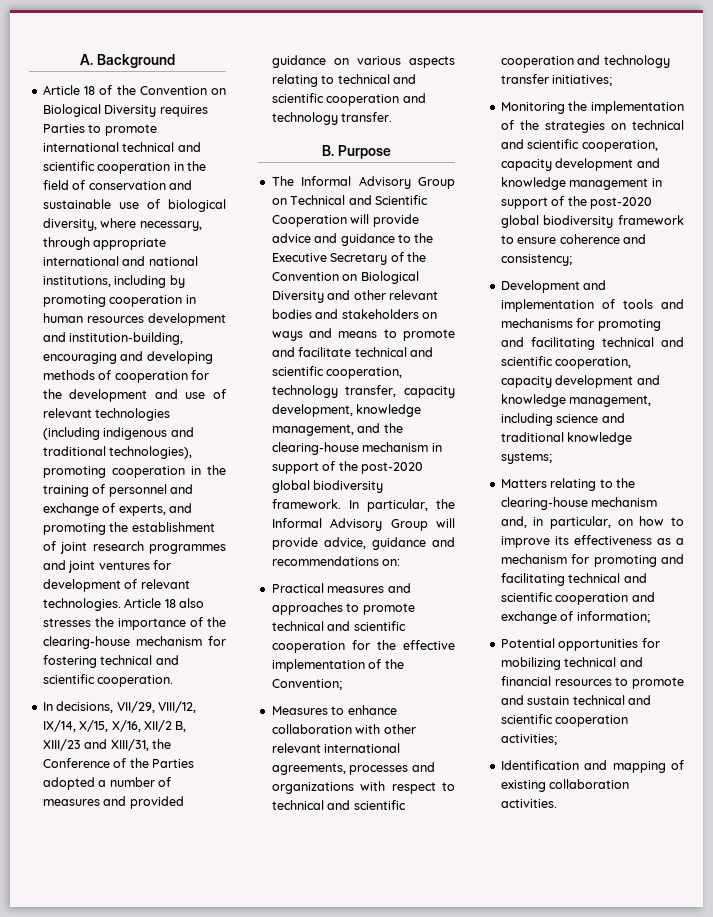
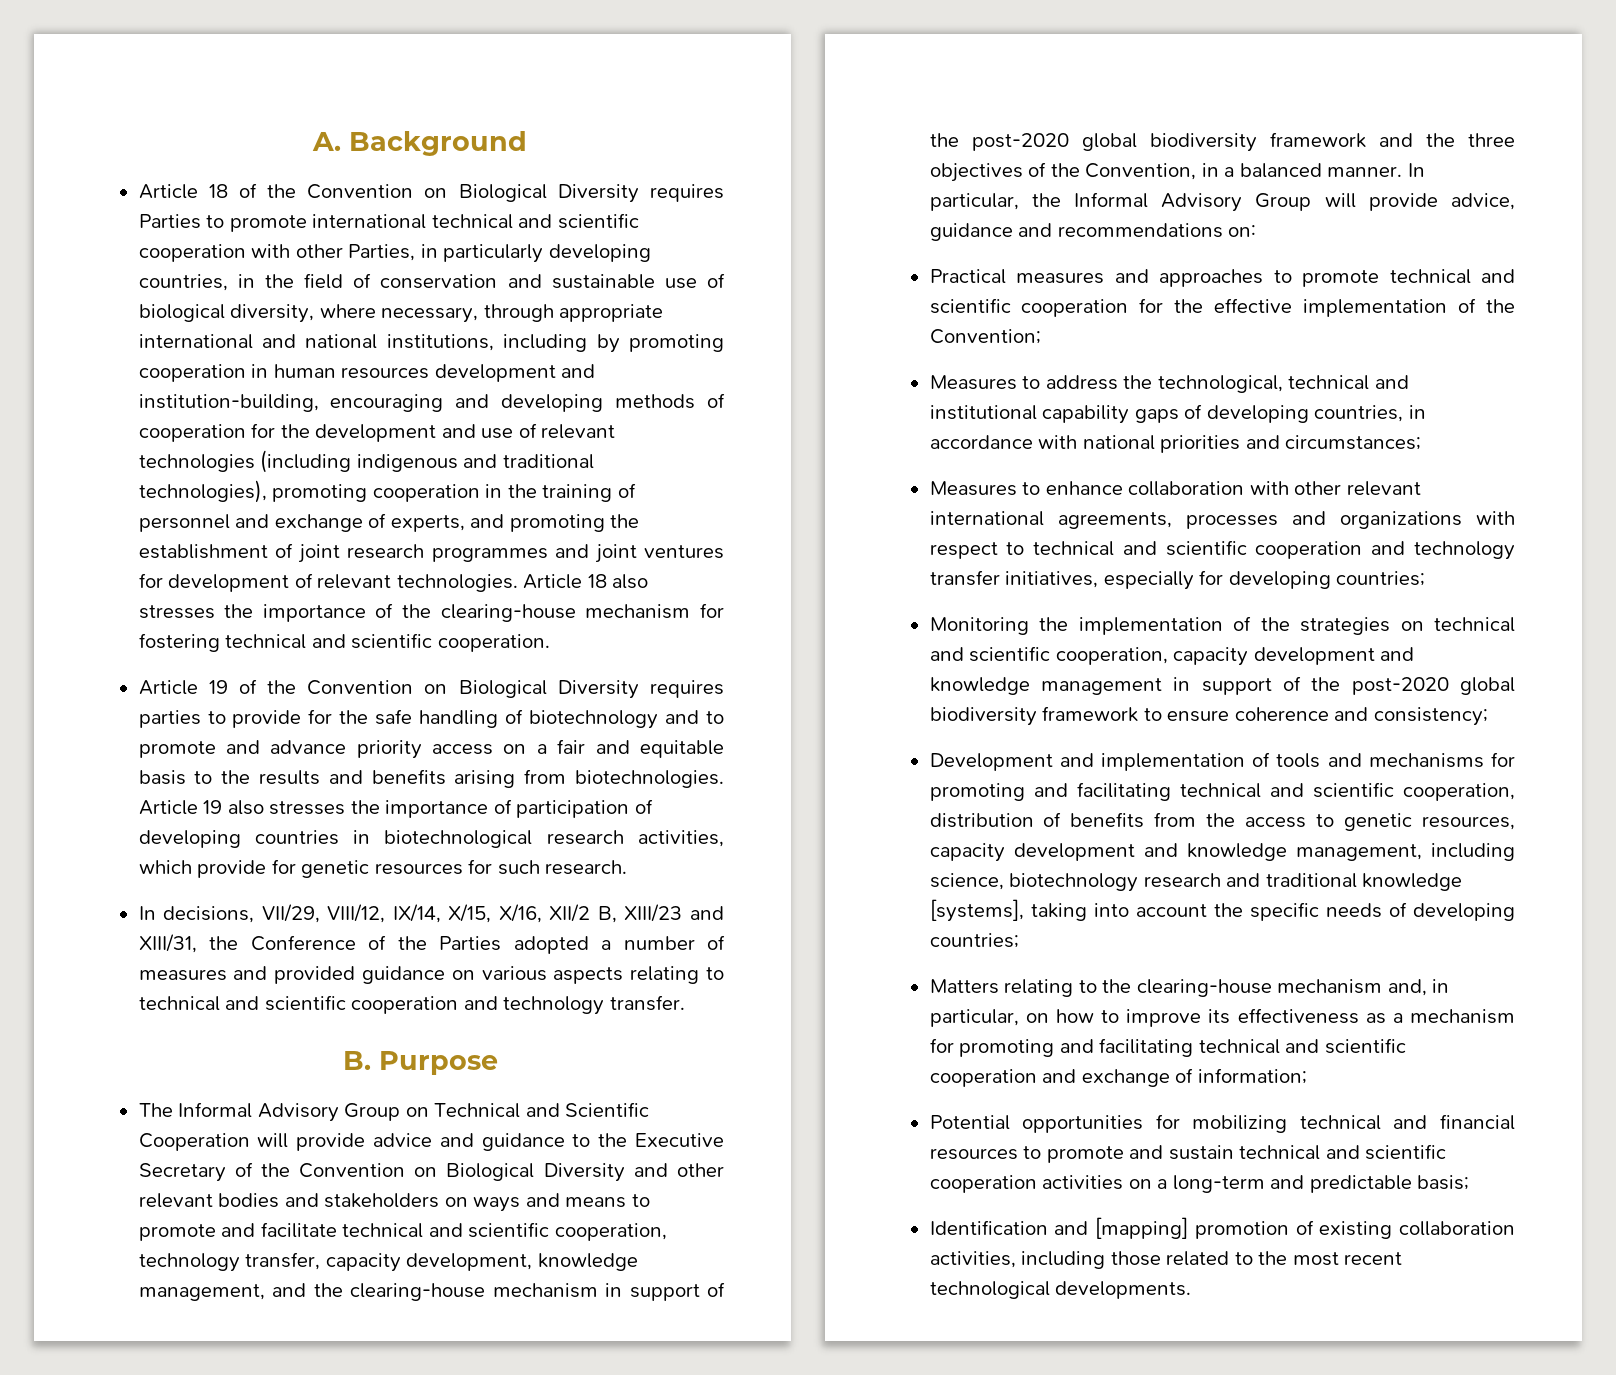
(171, 168) none -> [251,244,651,263] [138,274,228,291] with other Parties, in particularly developing countries,
(174, 681) none -> [138,679,725,699] [138,709,724,729] [138,739,724,759] [138,769,725,788] [138,799,653,818] [138,830,724,848] [138,859,628,878] // Article 19 of the Convention on Biological Diversity requires parties to provide for the safe handling of biotechnology and to promote and advance priority access on a fair and equitable basis to the results and benefits arising from biotechnologies. Article 19 also stresses the importance of participation of developing countries in biotechnological research activities, which provide for genetic resources for such research.
[271,499,341,509] framework. -> [1269,132,1515,148] [929,162,1403,182] framework and the three objectives of the Convention, in a balanced manner.
(342, 684) none -> [929,375,1409,393] [929,404,1426,424] [929,435,1422,453] // Measures to address the technological, technical and institutional capability gaps of developing countries, in accordance with national priorities and circumstances;
[552,75,613,86] initiatives; -> [1005,570,1426,590] initiatives, especially for developing countries;
(632, 363) none -> [929,812,1515,831] distribution of benefits from the access to genetic resources,
[556,413,625,423] [500,432,633,445] [500,452,552,464] science and traditional knowledge systems; -> [929,873,1463,892] [929,899,1516,922] [929,933,1019,948] science, biotechnology research and traditional knowledge [systems], taking into account the specific needs of developing countries;
[500,734,557,745] activities; -> [1042,1175,1470,1193] activities on a long-term and predictable basis;
[612,761,666,773] mapping -> [1095,1217,1289,1239] [mapping] promotion
[500,799,557,808] activities. -> [929,1251,1403,1269] [929,1281,1192,1299] activities, including those related to the most recent technological developments.

